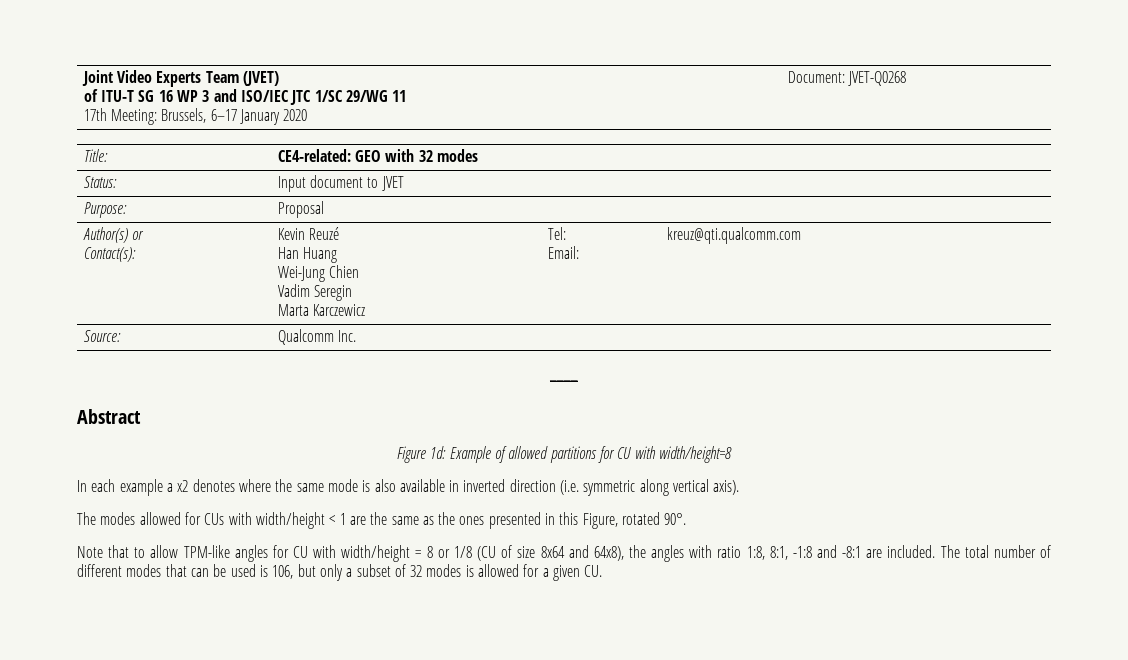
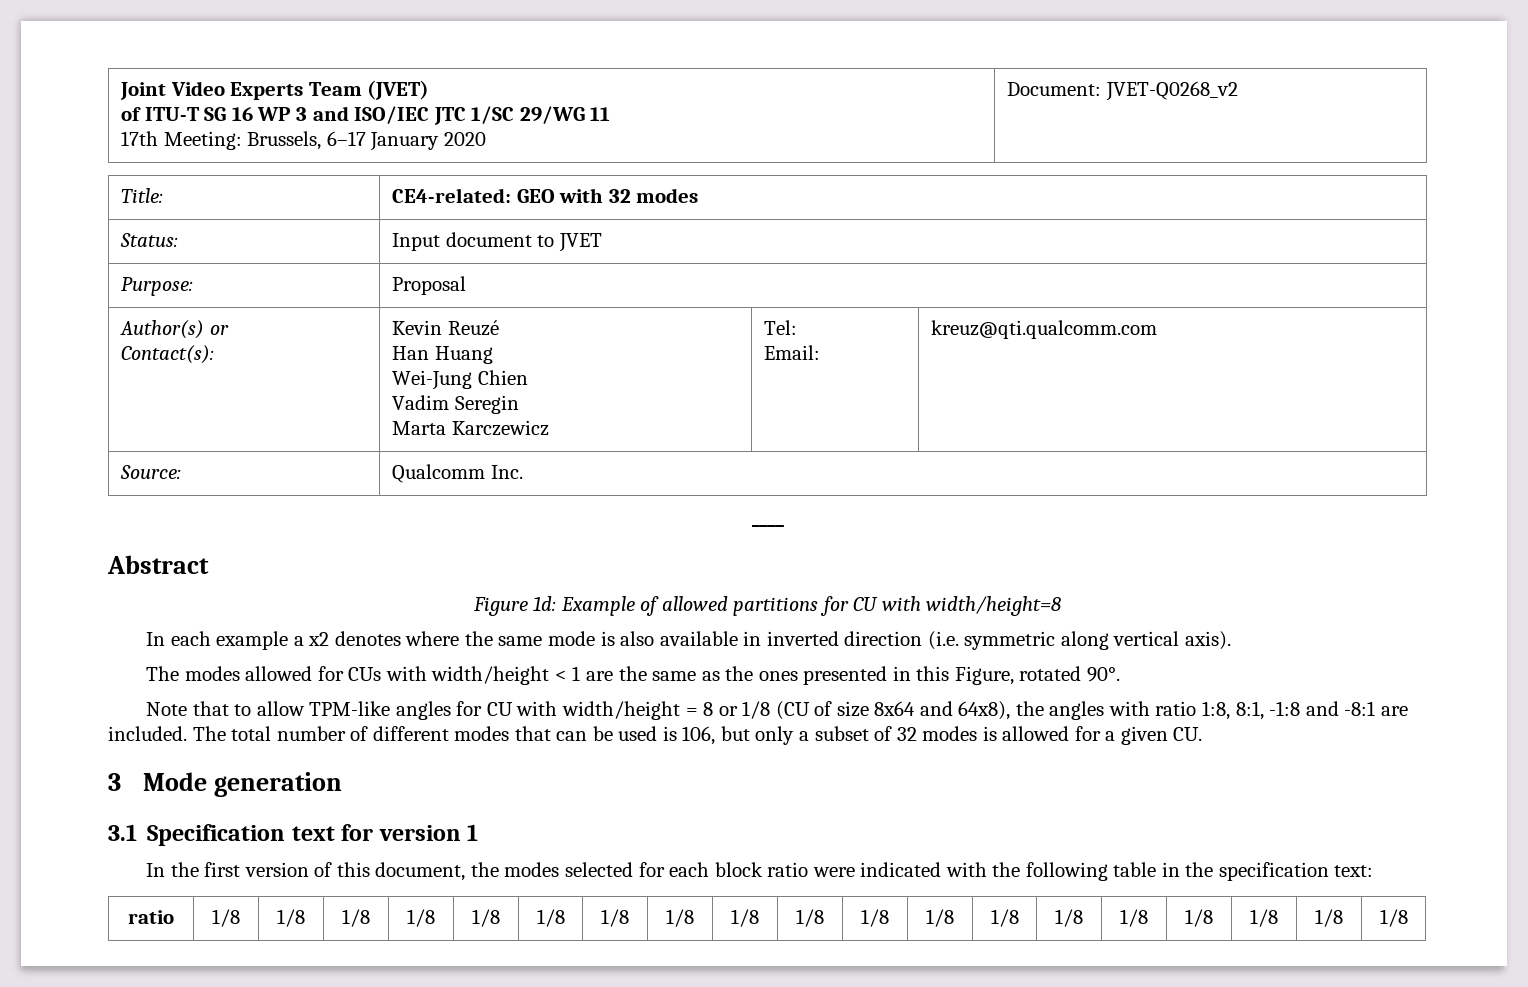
[848,71,907,86] JVET-Q0268 -> [1105,81,1238,101] JVET-Q0268_v2
(603, 571) none -> [108,772,342,797] [108,824,479,846] [146,862,1374,881] [128,910,174,924] [212,909,240,927] [277,909,305,927] [342,909,370,927] [407,909,435,927] [472,909,500,927] [536,909,565,927] [601,909,629,927] [666,909,694,927] [731,909,759,927] [796,909,824,927] [861,909,889,927] [926,909,954,927] [990,909,1019,927] [1055,909,1083,927] [1120,909,1148,927] [1185,909,1213,927] [1250,909,1278,927] [1315,909,1343,927] [1379,909,1408,927] // 3 Mode generation // 3.1 Specification text for version 1 // In the first version of this document, the modes selected for each block ratio were indicated with the following table in the specification text: // ratio | 1/8 | 1/8 | 1/8 | 1/8 | 1/8 | 1/8 | 1/8 | 1/8 | 1/8 | 1/8 | 1/8 | 1/8 | 1/8 | 1/8 | 1/8 | 1/8 | 1/8 | 1/8 | 1/8

